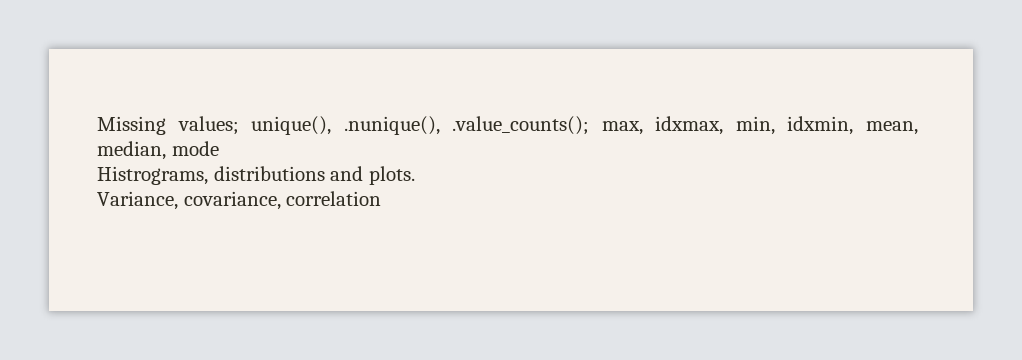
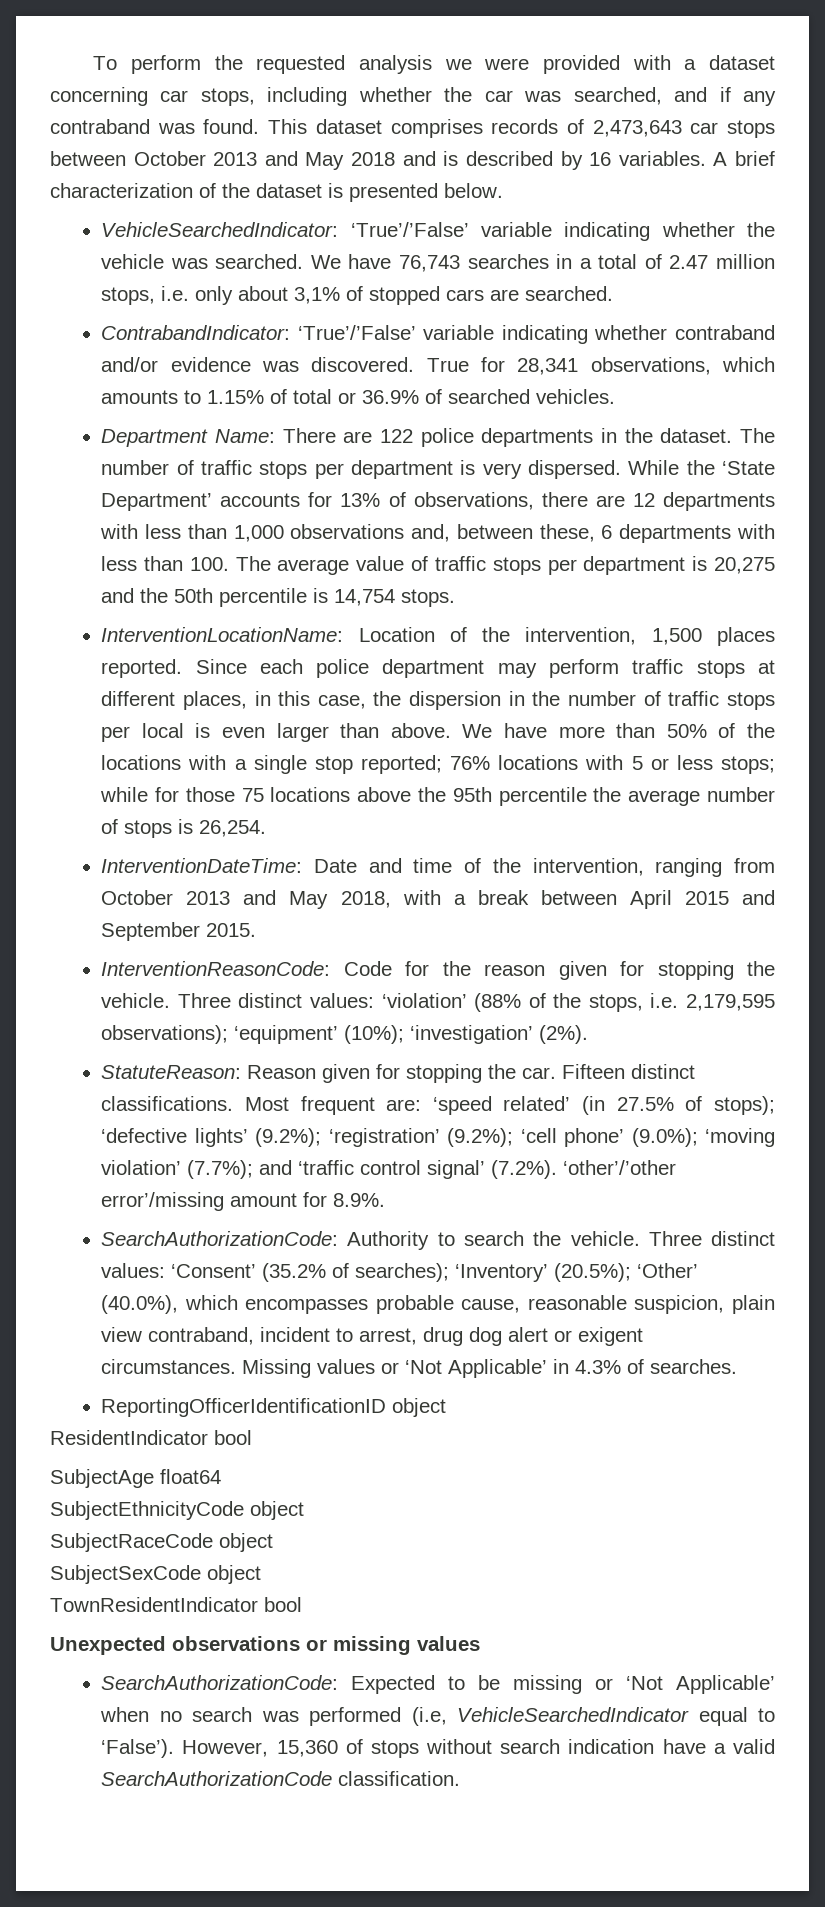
[97,116,918,135] [97,141,219,160] [97,166,415,185] [97,191,382,210] Missing values; unique(), .nunique(), .value_counts(); max, idxmax, min, idxmin, mean, median, mode // Histrograms, distributions and plots. // Variance, covariance, correlation -> [93,55,775,74] [50,87,776,106] [50,119,776,138] [50,151,776,170] [50,183,503,202] [101,222,776,241] [101,254,776,272] [101,286,614,305] [101,325,775,344] [101,357,775,375] [101,389,616,404] [101,428,776,447] [101,460,776,479] [101,492,776,511] [100,524,776,543] [101,556,776,575] [101,588,456,607] [101,627,775,646] [101,659,775,678] [101,691,775,710] [101,723,776,742] [101,755,775,774] [100,787,775,806] [101,819,267,838] [101,858,775,877] [101,890,775,909] [101,922,257,941] [101,961,775,980] [101,993,775,1012] [101,1025,589,1044] [101,1064,696,1083] [101,1096,776,1115] [101,1128,775,1147] [101,1160,677,1179] [101,1192,386,1211] [101,1231,775,1250] [101,1263,699,1282] [101,1295,776,1314] [101,1327,644,1346] [101,1359,738,1378] [101,1398,447,1417] [50,1430,252,1445] [50,1469,221,1488] [50,1501,304,1520] [50,1533,273,1552] [50,1565,261,1584] [50,1597,302,1612] [50,1636,480,1655] [101,1675,775,1694] [100,1707,775,1726] [101,1739,776,1758] [101,1771,461,1786] To perform the requested analysis we were provided with a dataset concerning car stops, including whether the car was searched, and if any contraband was found. This dataset comprises records of 2,473,643 car stops between October 2013 and May 2018 and is described by 16 variables. A brief characterization of the dataset is presented below. // VehicleSearchedIndicator: ‘True’/’False’ variable indicating whether the vehicle was searched. We have 76,743 searches in a total of 2.47 million stops, i.e. only about 3,1% of stopped cars are searched. // ContrabandIndicator: ‘True’/’False’ variable indicating whether contraband and/or evidence was discovered. True for 28,341 observations, which amounts to 1.15% of total or 36.9% of searched vehicles. // Department Name: There are 122 police departments in the dataset. The number of traffic stops per department is very dispersed. While the ‘State Department’ accounts for 13% of observations, there are 12 departments with less than 1,000 observations and, between these, 6 departments with less than 100. The average value of traffic stops per department is 20,275 and the 50th percentile is 14,754 stops. // InterventionLocationName: Location of the intervention, 1,500 places reported. Since each police department may perform traffic stops at different places, in this case, the dispersion in the number of traffic stops per local is even larger than above. We have more than 50% of the locations with a single stop reported; 76% locations with 5 or less stops; while for those 75 locations above the 95th percentile the average number of stops is 26,254. // InterventionDateTime: Date and time of the intervention, ranging from October 2013 and May 2018, with a break between April 2015 and September 2015. // InterventionReasonCode: Code for the reason given for stopping the vehicle. Three distinct values: ‘violation’ (88% of the stops, i.e. 2,179,595 observations); ‘equipment’ (10%); ‘investigation’ (2%). // StatuteReason: Reason given for stopping the car. Fifteen distinct classifications. Most frequent are: ‘speed related’ (in 27.5% of stops); ‘defective lights’ (9.2%); ‘registration’ (9.2%); ‘cell phone’ (9.0%); ‘moving violation’ (7.7%); and ‘traffic control signal’ (7.2%). ‘other’/’other error’/missing amount for 8.9%. // SearchAuthorizationCode: Authority to search the vehicle. Three distinct values: ‘Consent’ (35.2% of searches); ‘Inventory’ (20.5%); ‘Other’ (40.0%), which encompasses probable cause, reasonable suspicion, plain view contraband, incident to arrest, drug dog alert or exigent circumstances. Missing values or ‘Not Applicable’ in 4.3% of searches. // ReportingOfficerIdentificationID object // ResidentIndicator bool // SubjectAge float64 // SubjectEthnicityCode object // SubjectRaceCode object // SubjectSexCode object // TownResidentIndicator bool // Unexpected observations or missing values // SearchAuthorizationCode: Expected to be missing or ‘Not Applicable’ when no search was performed (i.e, VehicleSearchedIndicator equal to ‘False’). However, 15,360 of stops without search indication have a valid SearchAuthorizationCode classification.

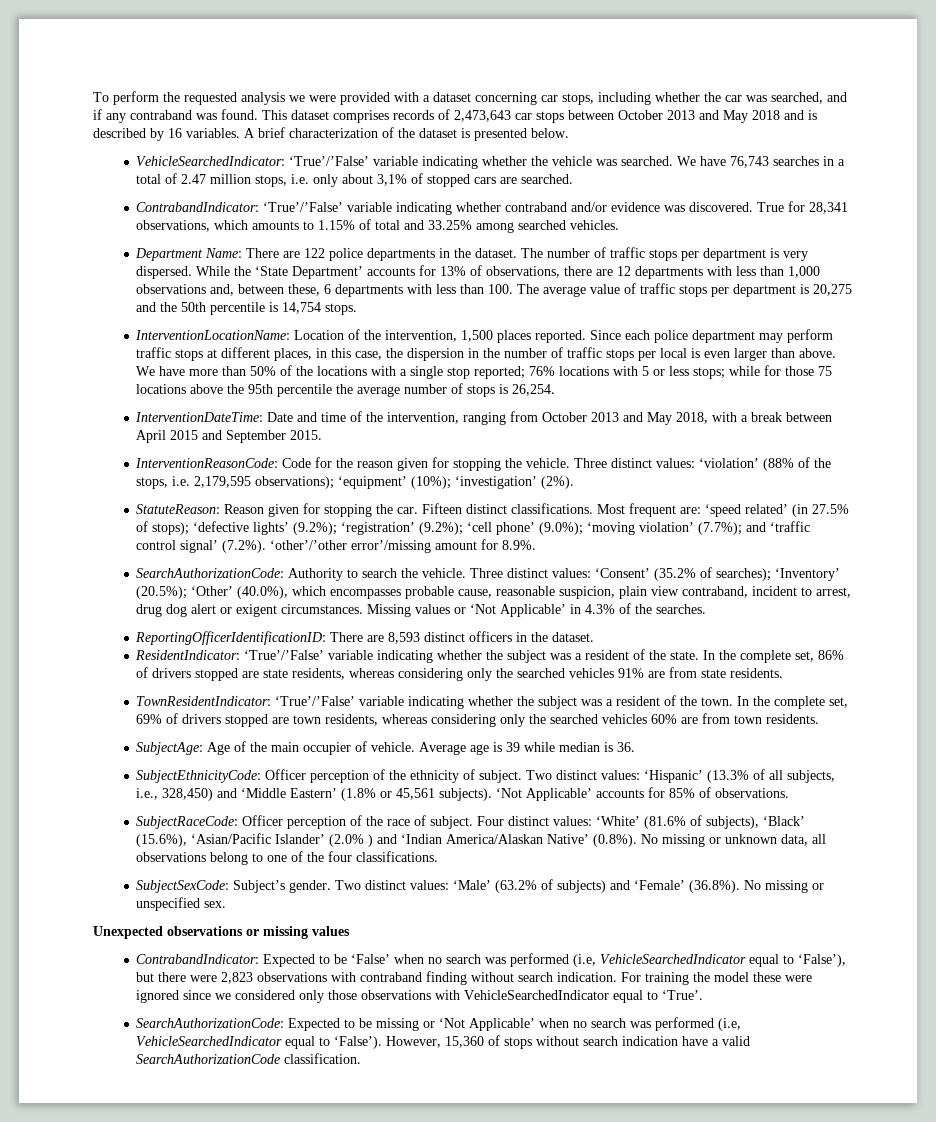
[338,389,443,404] or 36.9% of -> [404,220,515,233] and 33.25% among
(645, 1366) none -> [635,604,653,614] the
[101,1398,447,1417] [50,1430,252,1445] [50,1469,221,1488] [50,1501,304,1520] [50,1533,273,1552] [50,1565,261,1584] [50,1597,302,1612] ReportingOfficerIdentificationID object // ResidentIndicator bool // SubjectAge float64 // SubjectEthnicityCode object // SubjectRaceCode object // SubjectSexCode object // TownResidentIndicator bool -> [135,631,595,645] [135,649,845,663] [136,667,784,681] [136,695,849,709] [136,713,820,727] [136,741,636,755] [136,769,836,783] [136,787,790,801] [136,815,806,829] [136,833,827,847] [136,851,439,865] [136,879,825,893] [136,897,227,911] ReportingOfficerIdentificationID: There are 8,593 distinct officers in the dataset. // ResidentIndicator: ‘True’/’False’ variable indicating whether the subject was a resident of the state. In the complete set, 86% of drivers stopped are state residents, whereas considering only the searched vehicles 91% are from state residents. // TownResidentIndicator: ‘True’/’False’ variable indicating whether the subject was a resident of the town. In the complete set, 69% of drivers stopped are town residents, whereas considering only the searched vehicles 60% are from town residents. // SubjectAge: Age of the main occupier of vehicle. Average age is 39 while median is 36. // SubjectEthnicityCode: Officer perception of the ethnicity of subject. Two distinct values: ‘Hispanic’ (13.3% of all subjects, i.e., 328,450) and ‘Middle Eastern’ (1.8% or 45,561 subjects). ‘Not Applicable’ accounts for 85% of observations. // SubjectRaceCode: Officer perception of the race of subject. Four distinct values: ‘White’ (81.6% of subjects), ‘Black’ (15.6%), ‘Asian/Pacific Islander’ (2.0% ) and ‘Indian America/Alaskan Native’ (0.8%). No missing or unknown data, all observations belong to one of the four classifications. // SubjectSexCode: Subject’s gender. Two distinct values: ‘Male’ (63.2% of subjects) and ‘Female’ (36.8%). No missing or unspecified sex.
(480, 1643) none -> [136,953,847,967] [136,971,813,985] [136,990,704,1003] // ContrabandIndicator: Expected to be ‘False’ when no search was performed (i.e, VehicleSearchedIndicator equal to ‘False’), but there were 2,823 observations with contraband finding without search indication. For training the model these were ignored since we considered only those observations with VehicleSearchedIndicator equal to ‘True’.

